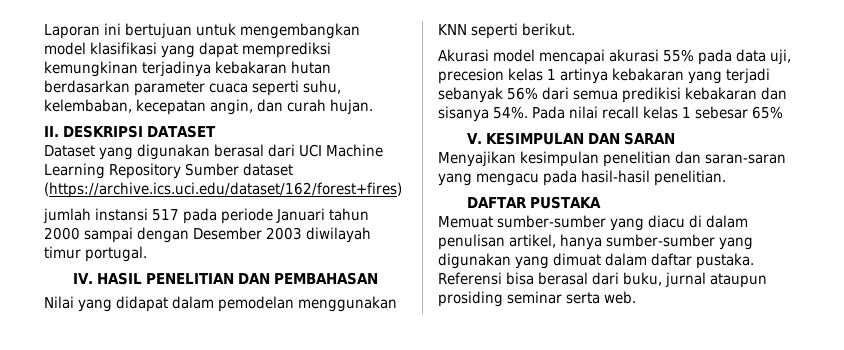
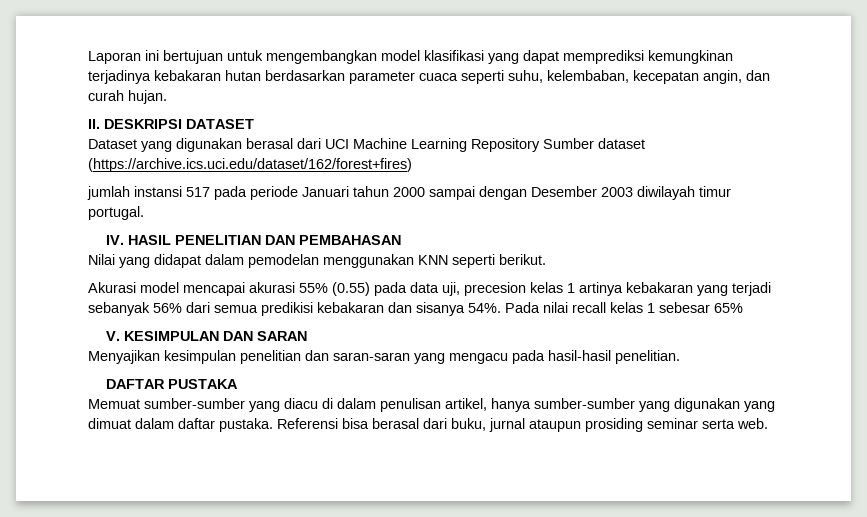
(695, 55) none -> [332,282,370,296] (0.55)

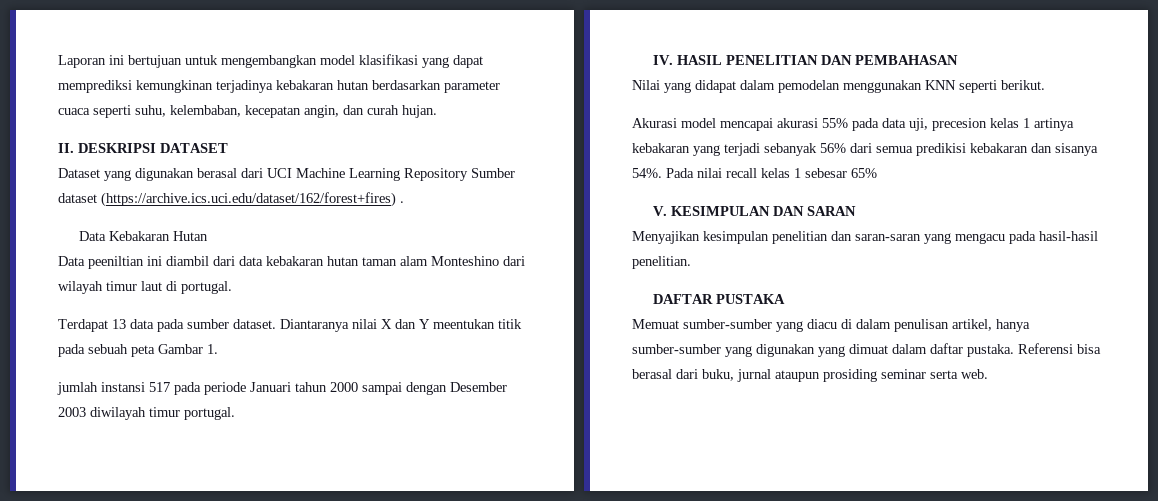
(412, 165) none -> [400,201,404,203] [79,231,209,241] [58,256,525,269] [58,281,232,294] [58,319,522,332] [58,344,218,357] . // Data Kebakaran Hutan // Data peeniltian ini diambil dari data kebakaran hutan taman alam Monteshino dari wilayah timur laut di portugal. // Terdapat 13 data pada sumber dataset. Diantaranya nilai X dan Y meentukan titik pada sebuah peta Gambar 1.
[332,282,370,296] (0.55) -> (848, 123) none

